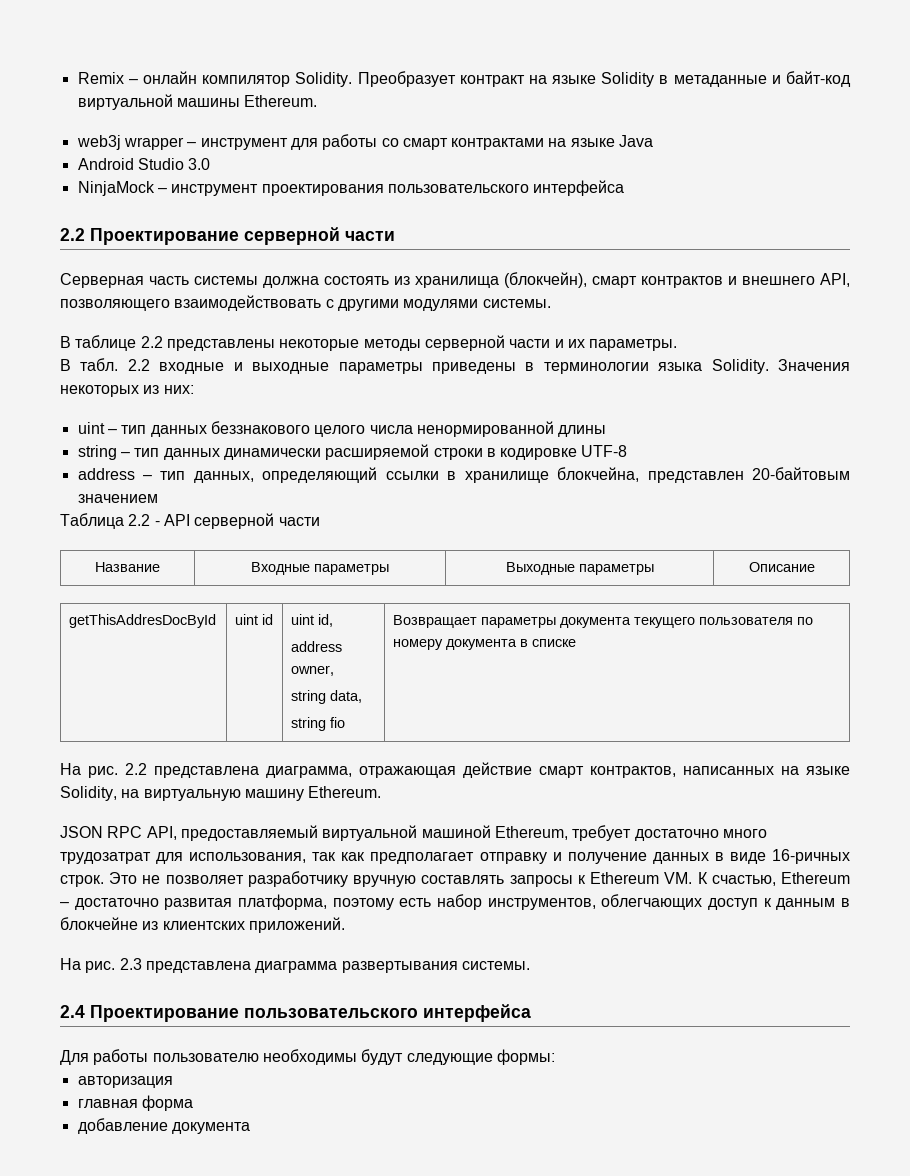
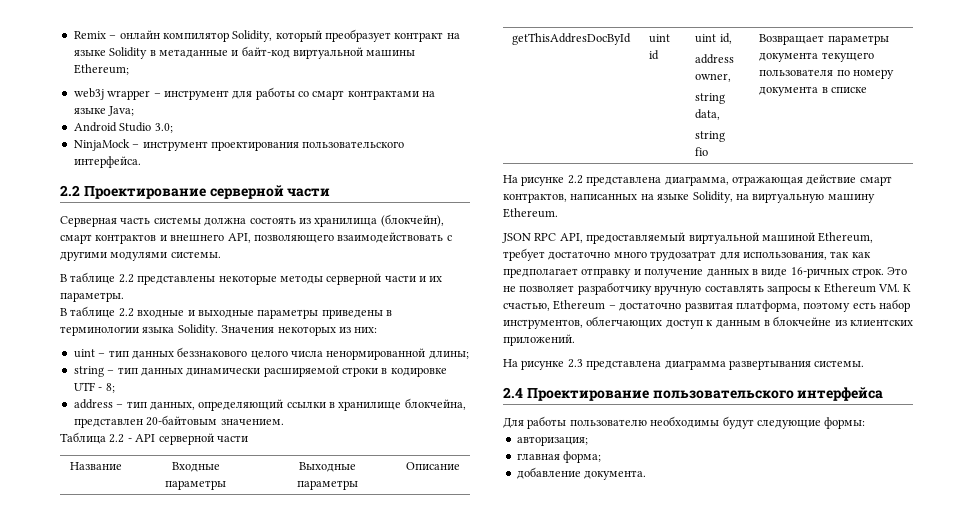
[295,71,456,87] Solidity. Преобразует -> [232,29,391,42] Solidity, который преобразует
[244,95,318,107] Ethereum. -> [73,64,129,75] Ethereum;
[619,135,654,147] Java -> [108,106,135,116] Java;
[188,158,211,170] 3.0 -> [154,123,173,133] 3.0;
[533,180,625,196] интерфейса -> [73,156,141,168] интерфейса.
[80,358,119,371] табл. -> [70,306,116,318] таблице
[558,425,607,437] длины -> [428,351,469,359] длины;
[581,445,628,457] UTF-8 -> [73,382,115,393] UTF - 8;
[77,494,158,503] значением -> [220,419,284,425] значением.
[88,766,118,778] рис. -> [521,176,565,186] рисунке
[85,961,116,973] рис. -> [521,360,565,370] рисунке
[77,1076,173,1088] авторизация -> [516,436,588,446] авторизация;
[141,1095,193,1111] форма -> [563,451,602,463] форма;
[171,1122,250,1134] документа -> [584,470,647,480] документа.

